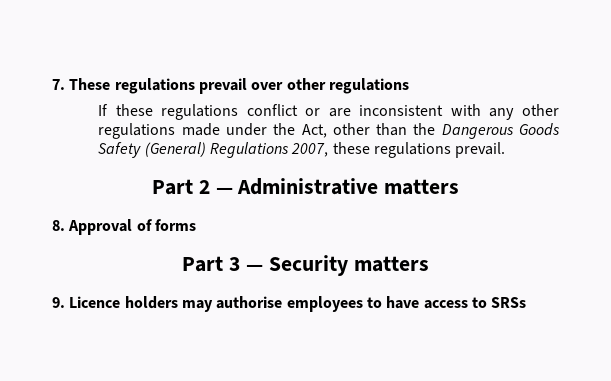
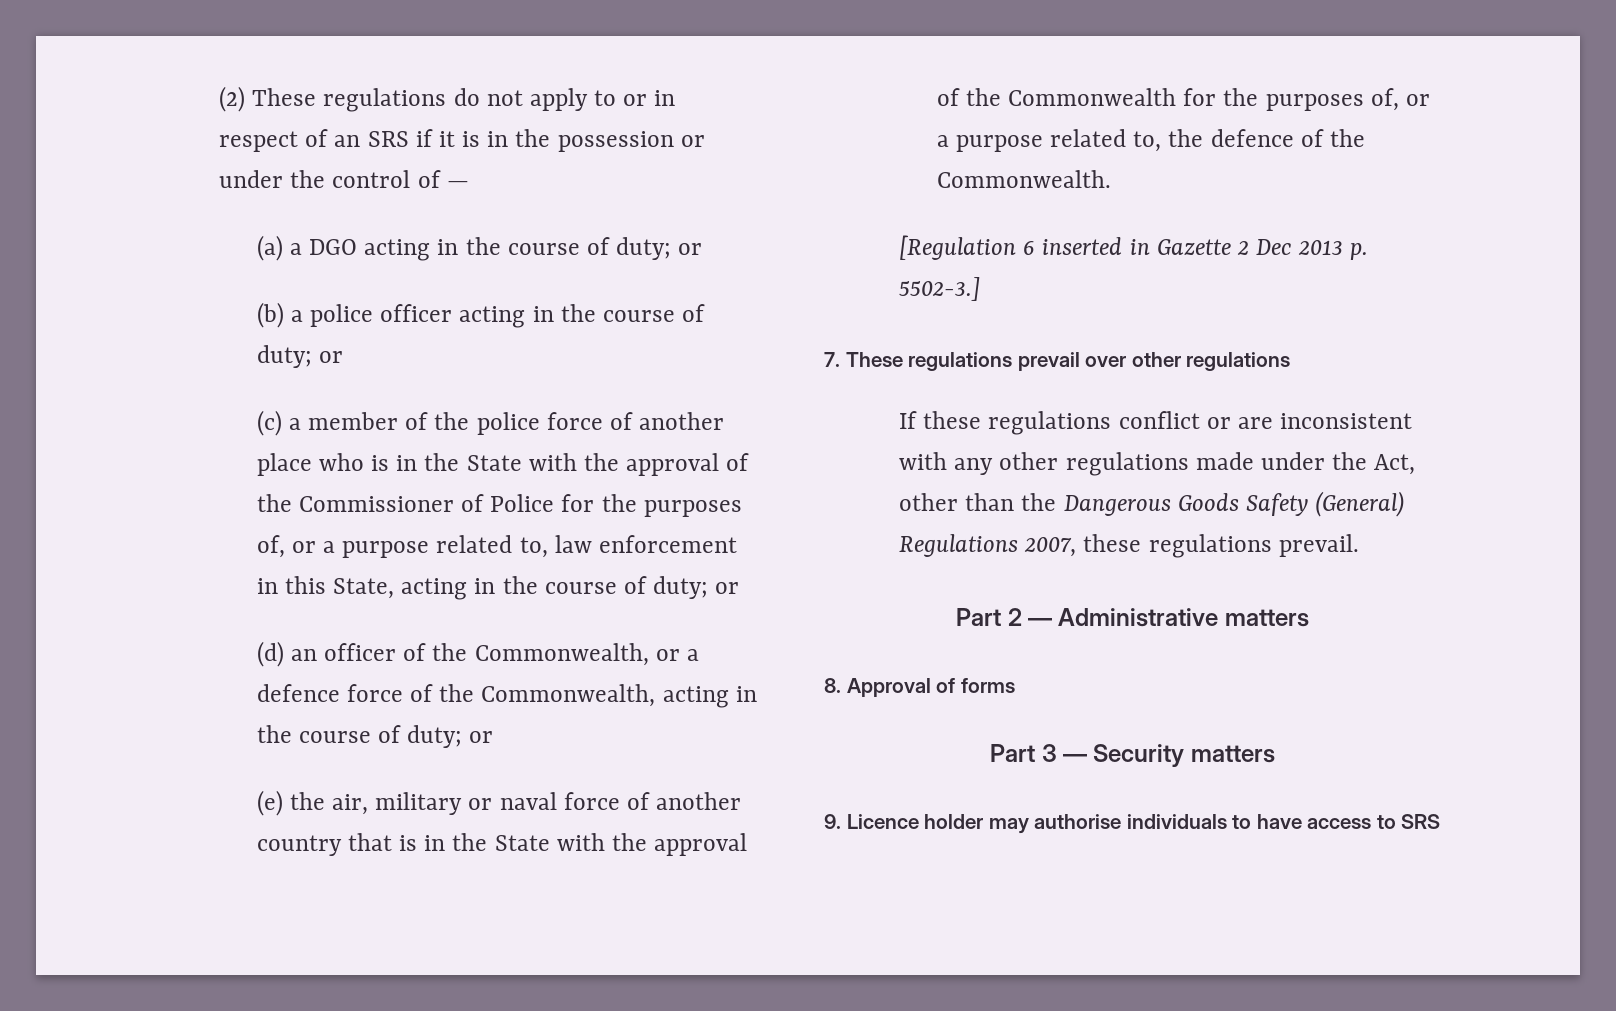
(52, 84) none -> [219,86,676,112] [219,129,705,152] [219,170,469,188] [256,235,703,261] [256,302,705,328] [256,345,343,368] [256,410,724,436] [256,453,750,476] [256,494,742,517] [256,535,737,558] [256,576,740,600] [256,641,699,667] [256,684,757,708] [256,725,494,748] [256,790,741,816] [256,833,747,856] [936,88,1430,111] [936,129,1365,152] [936,170,1111,188] [899,235,1369,260] [899,277,981,301] (2) These regulations do not apply to or in respect of an SRS if it is in the possession or under the control of — // (a) a DGO acting in the course of duty; or // (b) a police officer acting in the course of duty; or // (c) a member of the police force of another place who is in the State with the approval of the Commissioner of Police for the purposes of, or a purpose related to, law enforcement in this State, acting in the course of duty; or // (d) an officer of the Commonwealth, or a defence force of the Commonwealth, acting in the course of duty; or // (e) the air, military or naval force of another country that is in the State with the approval of the Commonwealth for the purposes of, or a purpose related to, the defence of the Commonwealth. // [Regulation 6 inserted in Gazette 2 Dec 2013 p. 5502-3.] //
[124,296,178,309] holders -> [924,814,984,829] holder
[286,296,363,312] employees -> [1126,814,1227,829] individuals
[491,297,527,308] SRSs -> [1401,814,1441,829] SRS

